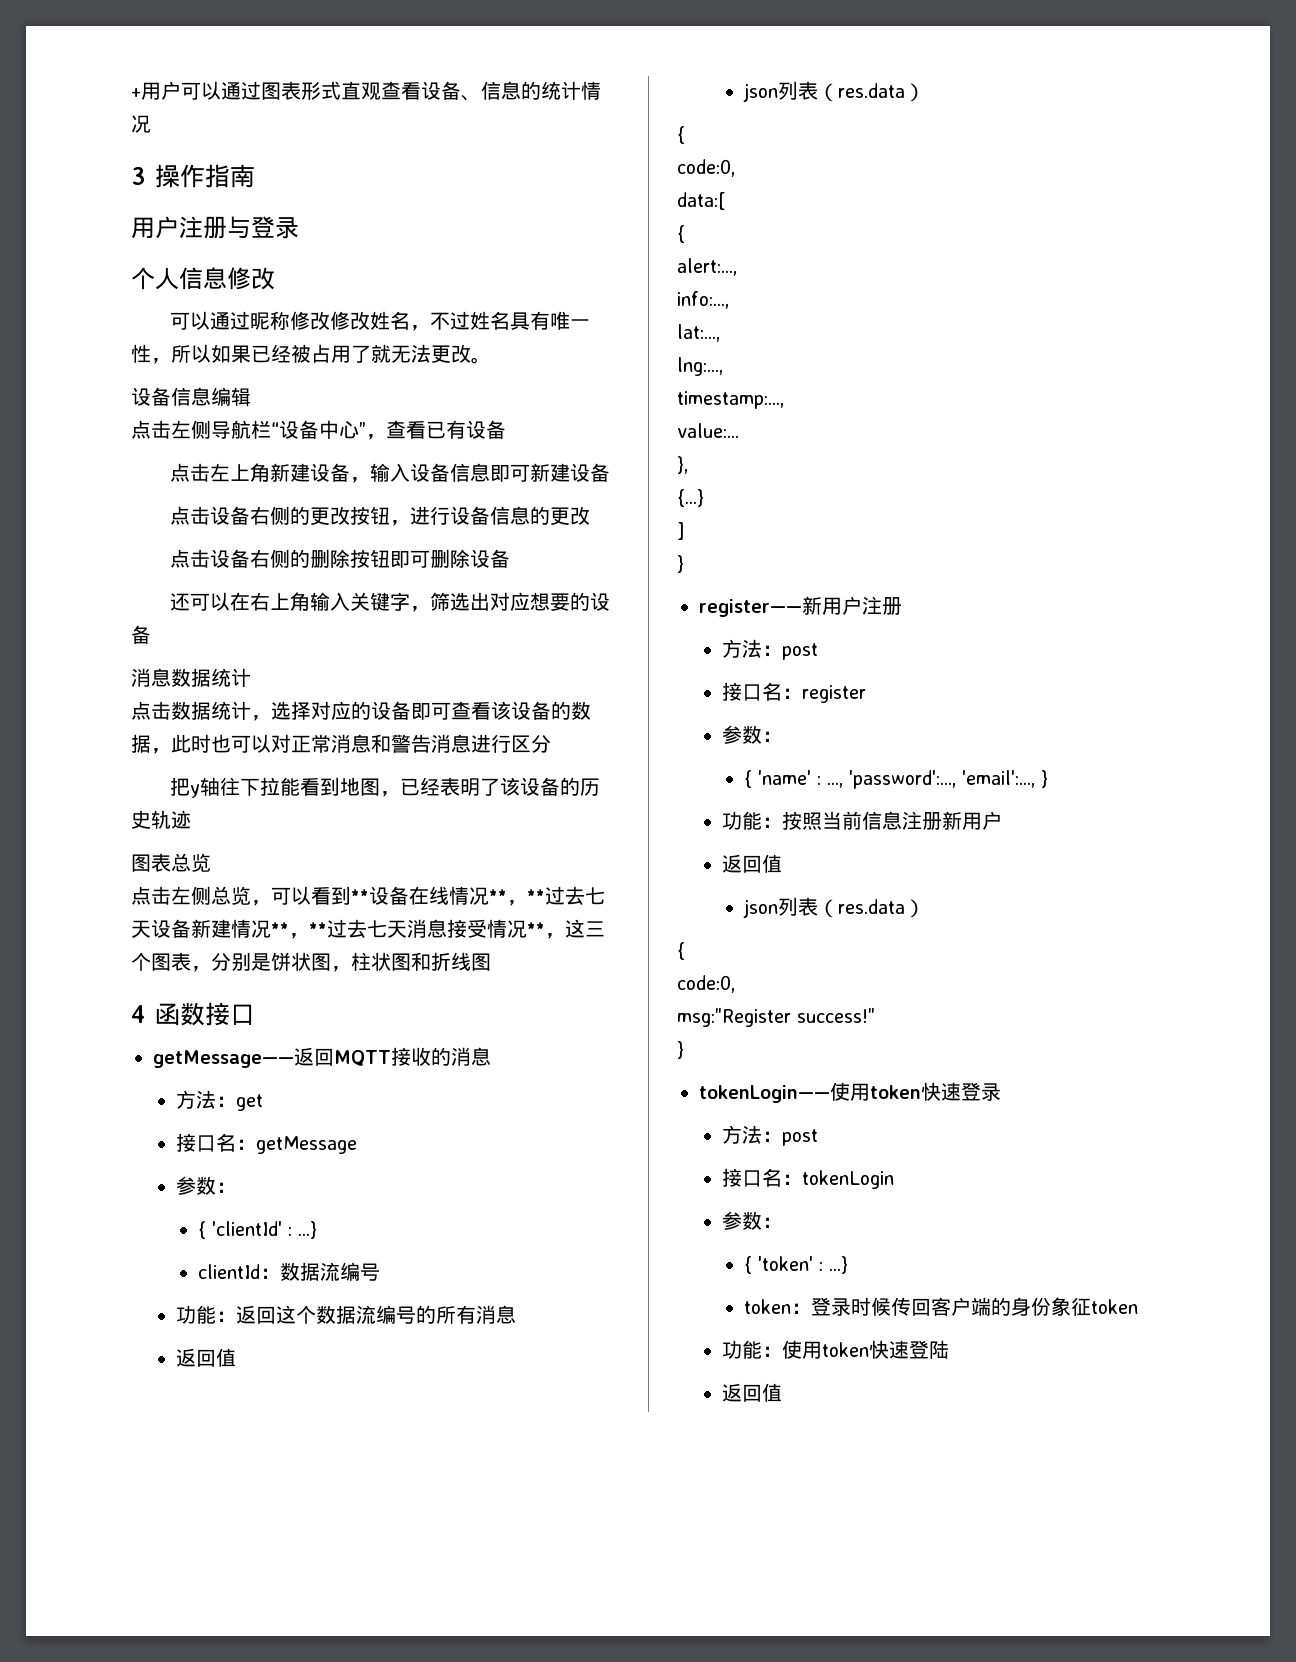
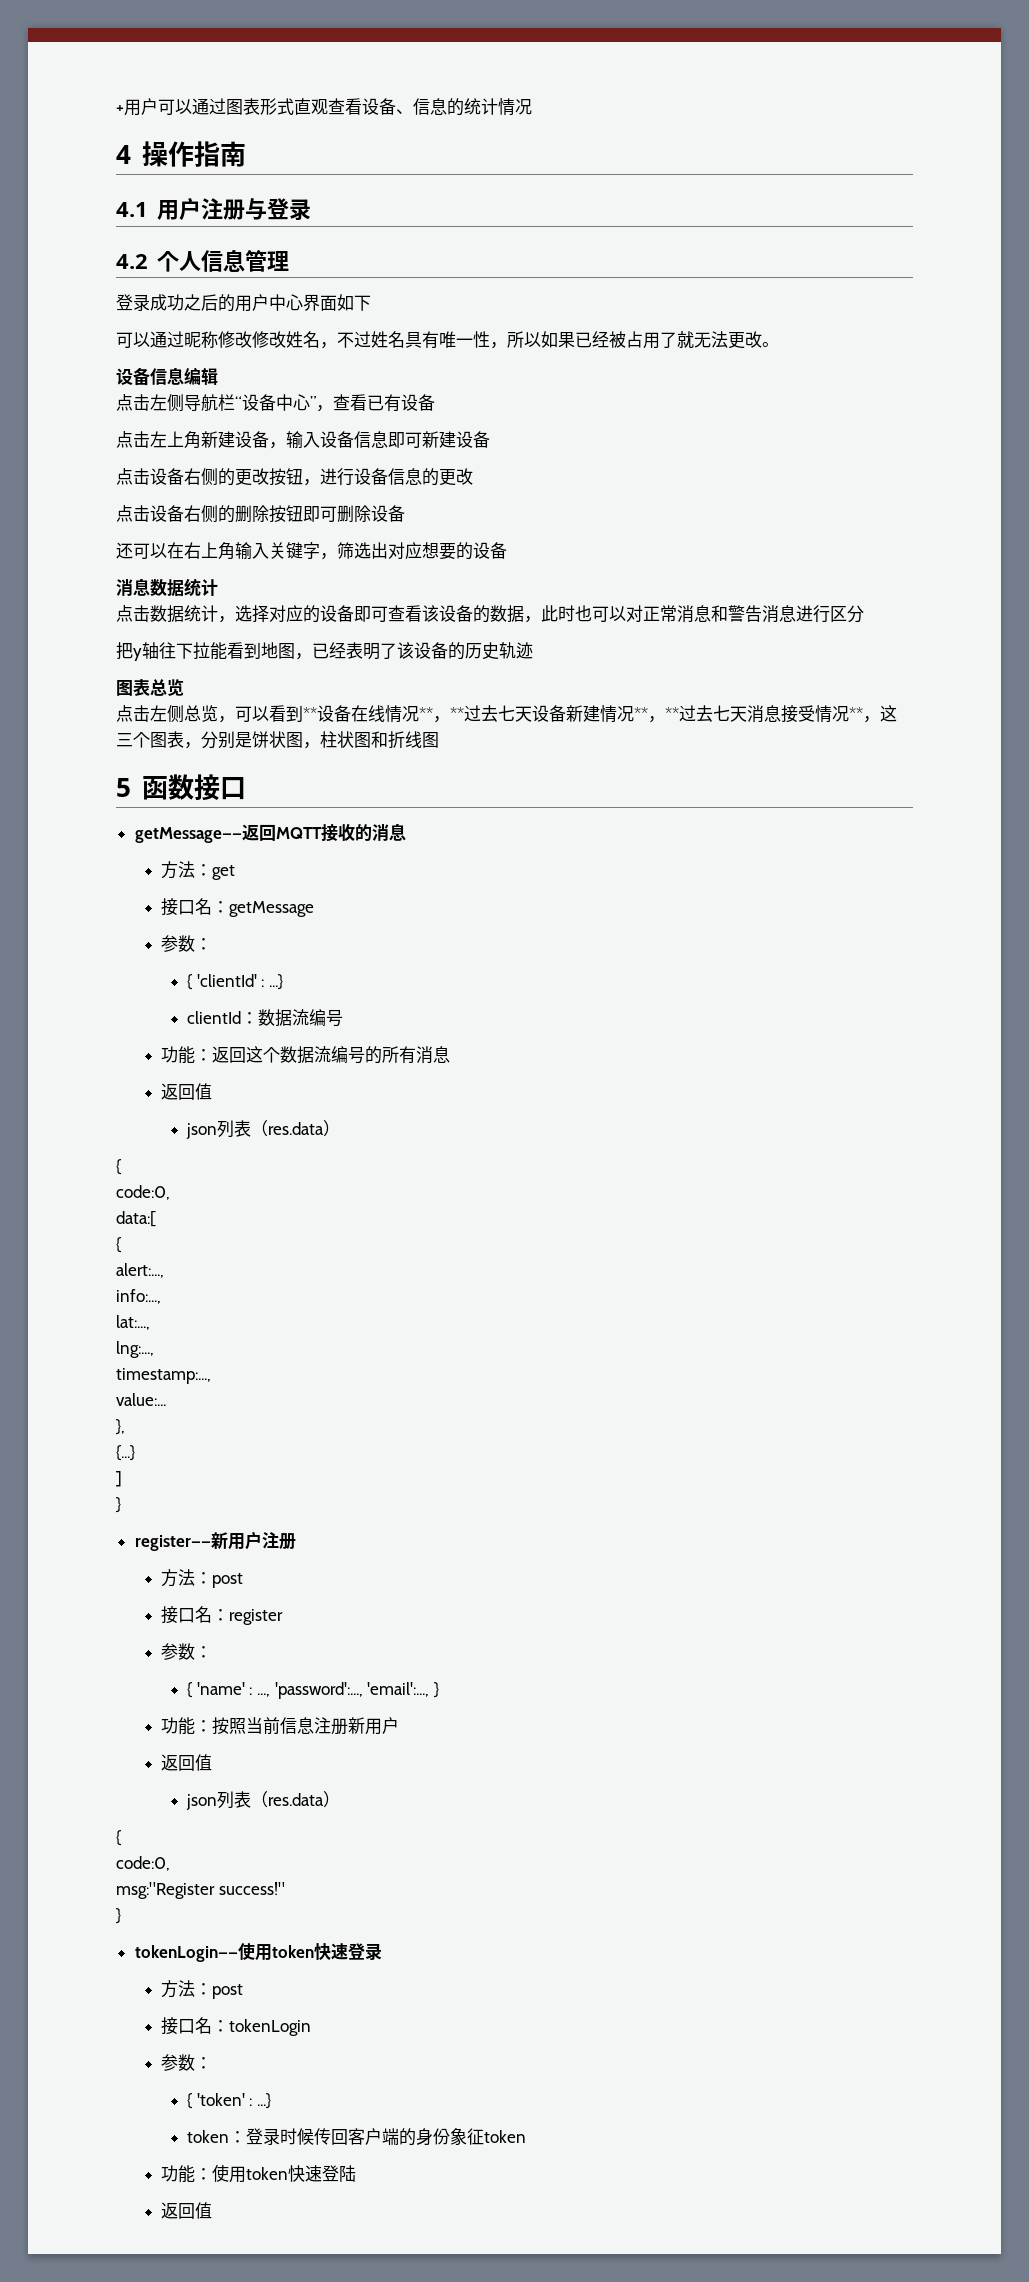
[131,167,145,185] 3 -> [116,145,131,164] 4
(255, 176) none -> [116,202,148,217] 4.1
(299, 228) none -> [116,254,148,269] 4.2
[227,267,275,290] 修改 -> [244,250,289,272] [116,294,371,312] 管理 // 登录成功之后的用户中心界面如下
[131,1005,145,1023] 4 -> [116,778,131,797] 5

